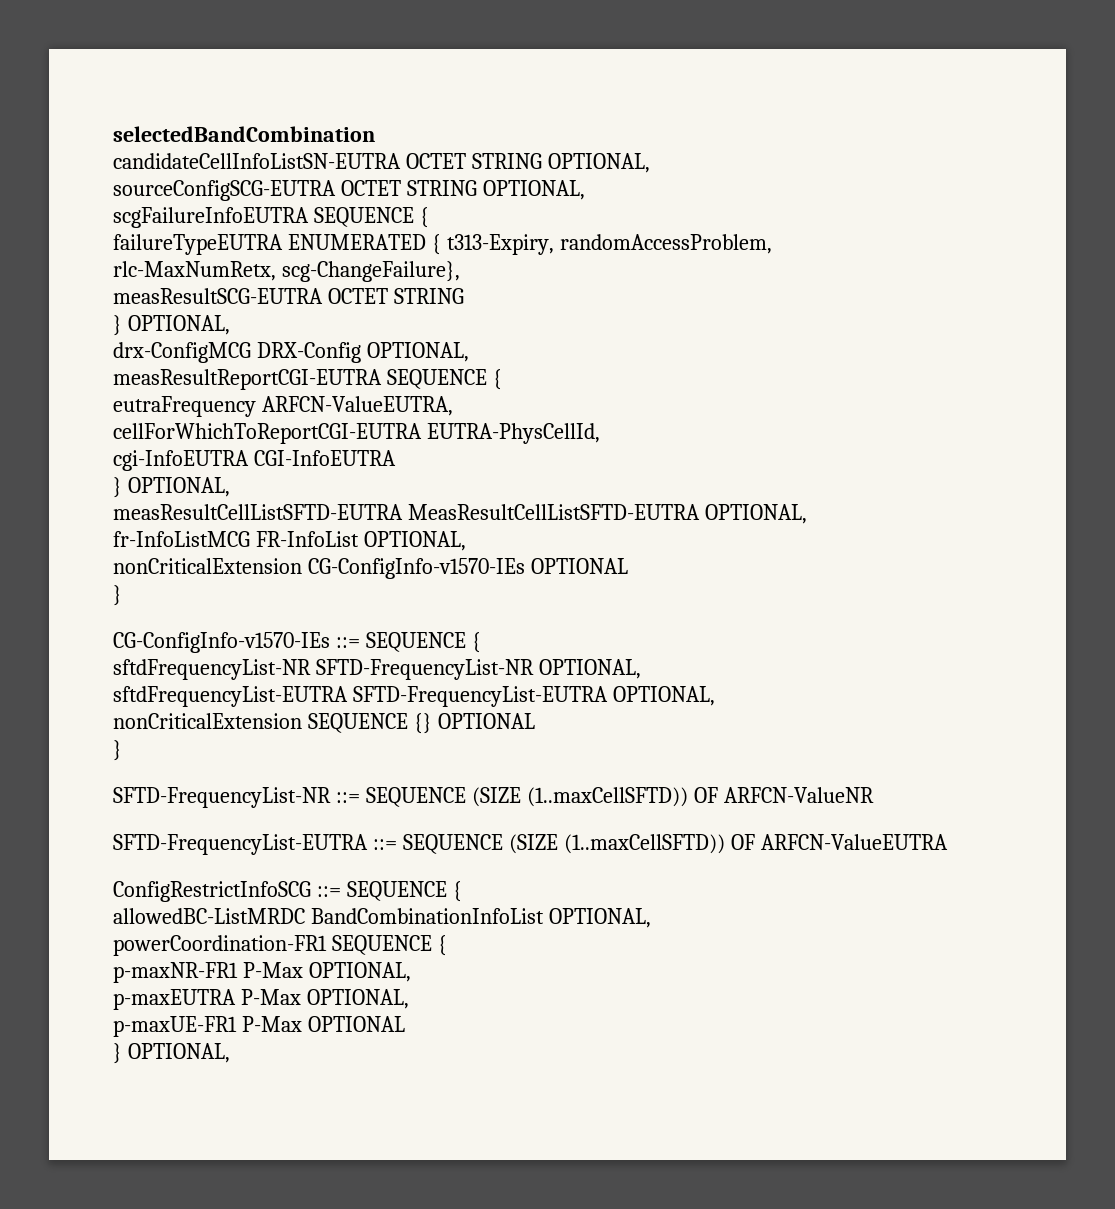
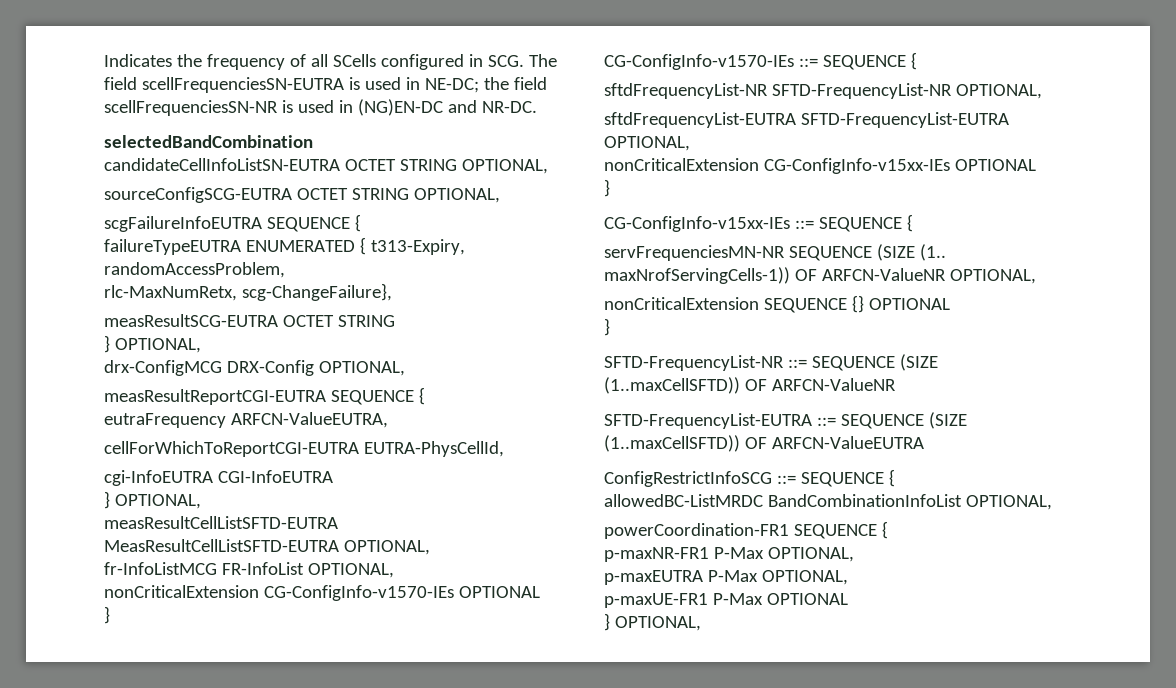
(113, 134) none -> [104,54,557,70] [104,77,547,93] [104,99,537,116] Indicates the frequency of all SCells configured in SCG. The field scellFrequenciesSN-EUTRA is used in NE-DC; the field scellFrequenciesSN-NR is used in (NG)EN-DC and NR-DC. //
(715, 696) none -> [604,158,1036,174] [604,179,610,197] [604,214,913,232] [604,244,946,261] [604,267,1036,284] // nonCriticalExtension CG-ConfigInfo-v15xx-IEs OPTIONAL // } // CG-ConfigInfo-v15xx-IEs ::= SEQUENCE { // servFrequenciesMN-NR SEQUENCE (SIZE (1.. maxNrofServingCells-1)) OF ARFCN-ValueNR OPTIONAL,

